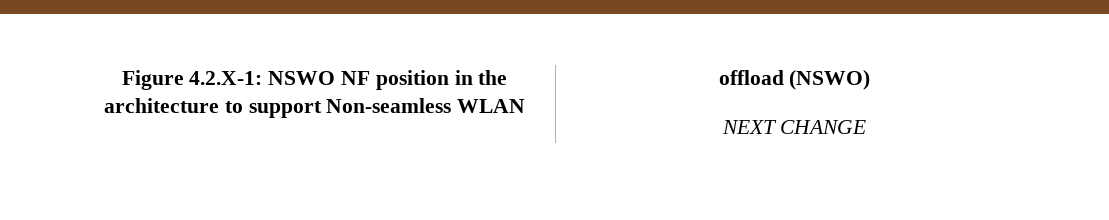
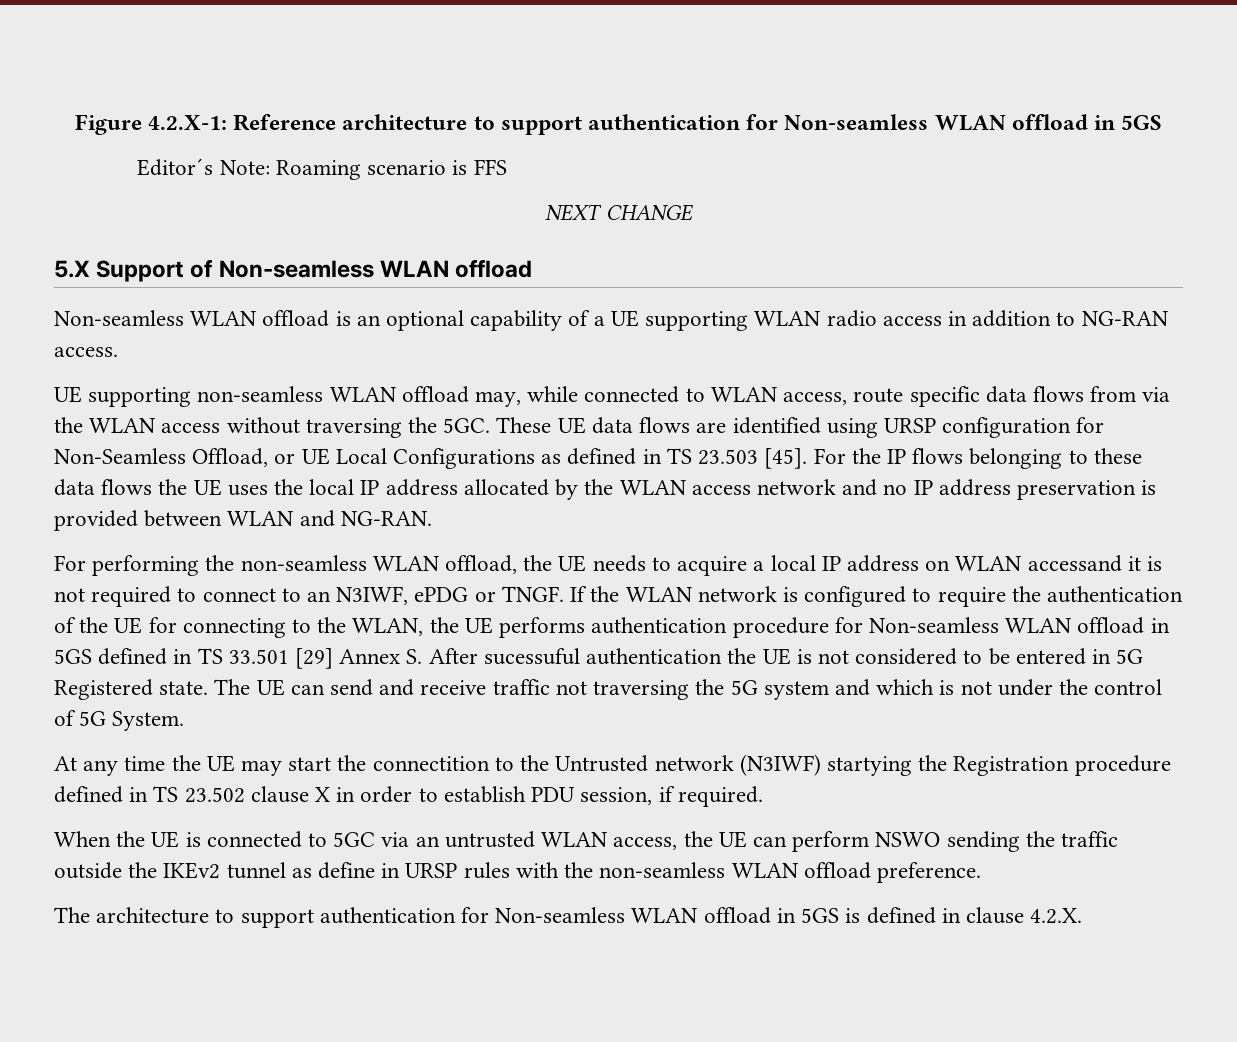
[268,70,508,90] [103,98,526,118] [718,70,871,90] [721,120,867,134] NSWO NF position in the architecture to support Non-seamless WLAN offload (NSWO) // NEXT CHANGE -> [233,114,1163,135] [137,158,507,180] [545,204,693,221] [54,259,533,282] [54,310,1169,331] [54,347,118,357] [54,386,1171,407] [54,417,1105,438] [54,448,1142,469] [54,479,1157,500] [54,510,432,531] [54,555,1162,576] [54,586,1183,607] [54,617,1170,638] [54,648,1144,669] [54,679,1163,700] [54,710,185,731] [54,754,1171,776] [54,786,763,807] [54,831,1118,852] [54,862,981,883] [54,907,1083,928] Reference architecture to support authentication for Non-seamless WLAN offload in 5GS // Editor´s Note: Roaming scenario is FFS // NEXT CHANGE // 5.X Support of Non-seamless WLAN offload // Non-seamless WLAN offload is an optional capability of a UE supporting WLAN radio access in addition to NG-RAN access. // UE supporting non-seamless WLAN offload may, while connected to WLAN access, route specific data flows from via the WLAN access without traversing the 5GC. These UE data flows are identified using URSP configuration for Non-Seamless Offload, or UE Local Configurations as defined in TS 23.503 [45]. For the IP flows belonging to these data flows the UE uses the local IP address allocated by the WLAN access network and no IP address preservation is provided between WLAN and NG-RAN. // For performing the non-seamless WLAN offload, the UE needs to acquire a local IP address on WLAN accessand it is not required to connect to an N3IWF, ePDG or TNGF. If the WLAN network is configured to require the authentication of the UE for connecting to the WLAN, the UE performs authentication procedure for Non-seamless WLAN offload in 5GS defined in TS 33.501 [29] Annex S. After sucessuful authentication the UE is not considered to be entered in 5G Registered state. The UE can send and receive traffic not traversing the 5G system and which is not under the control of 5G System. // At any time the UE may start the connectition to the Untrusted network (N3IWF) startying the Registration procedure defined in TS 23.502 clause X in order to establish PDU session, if required. // When the UE is connected to 5GC via an untrusted WLAN access, the UE can perform NSWO sending the traffic outside the IKEv2 tunnel as define in URSP rules with the non-seamless WLAN offload preference. // The architecture to support authentication for Non-seamless WLAN offload in 5GS is defined in clause 4.2.X.

